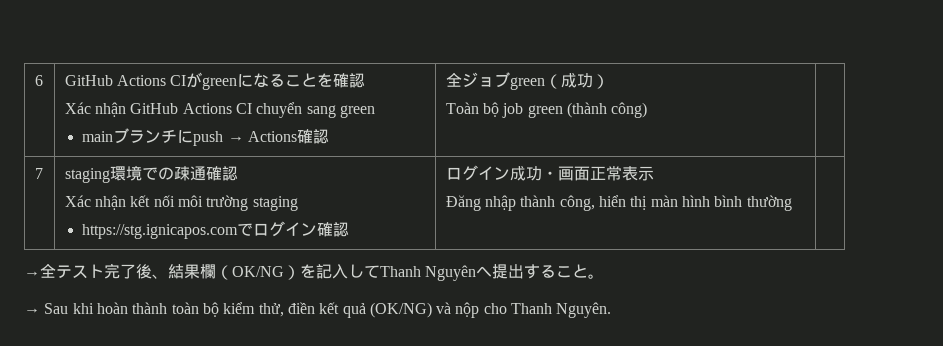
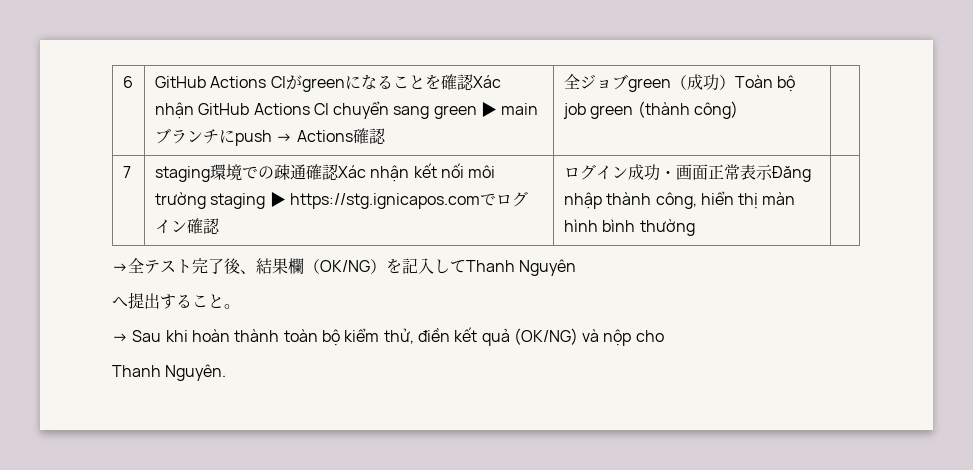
(366, 80) // -> (474, 82) none
(375, 111) // -> [481,101,498,117] ▶
(609, 81) // -> (735, 82) none
(238, 173) // -> (339, 172) none
(298, 203) // -> [269,191,286,207] ▶
(654, 173) // -> (773, 172) none
(477, 273) none -> (577, 267) //
(507, 308) none -> (664, 336) //

